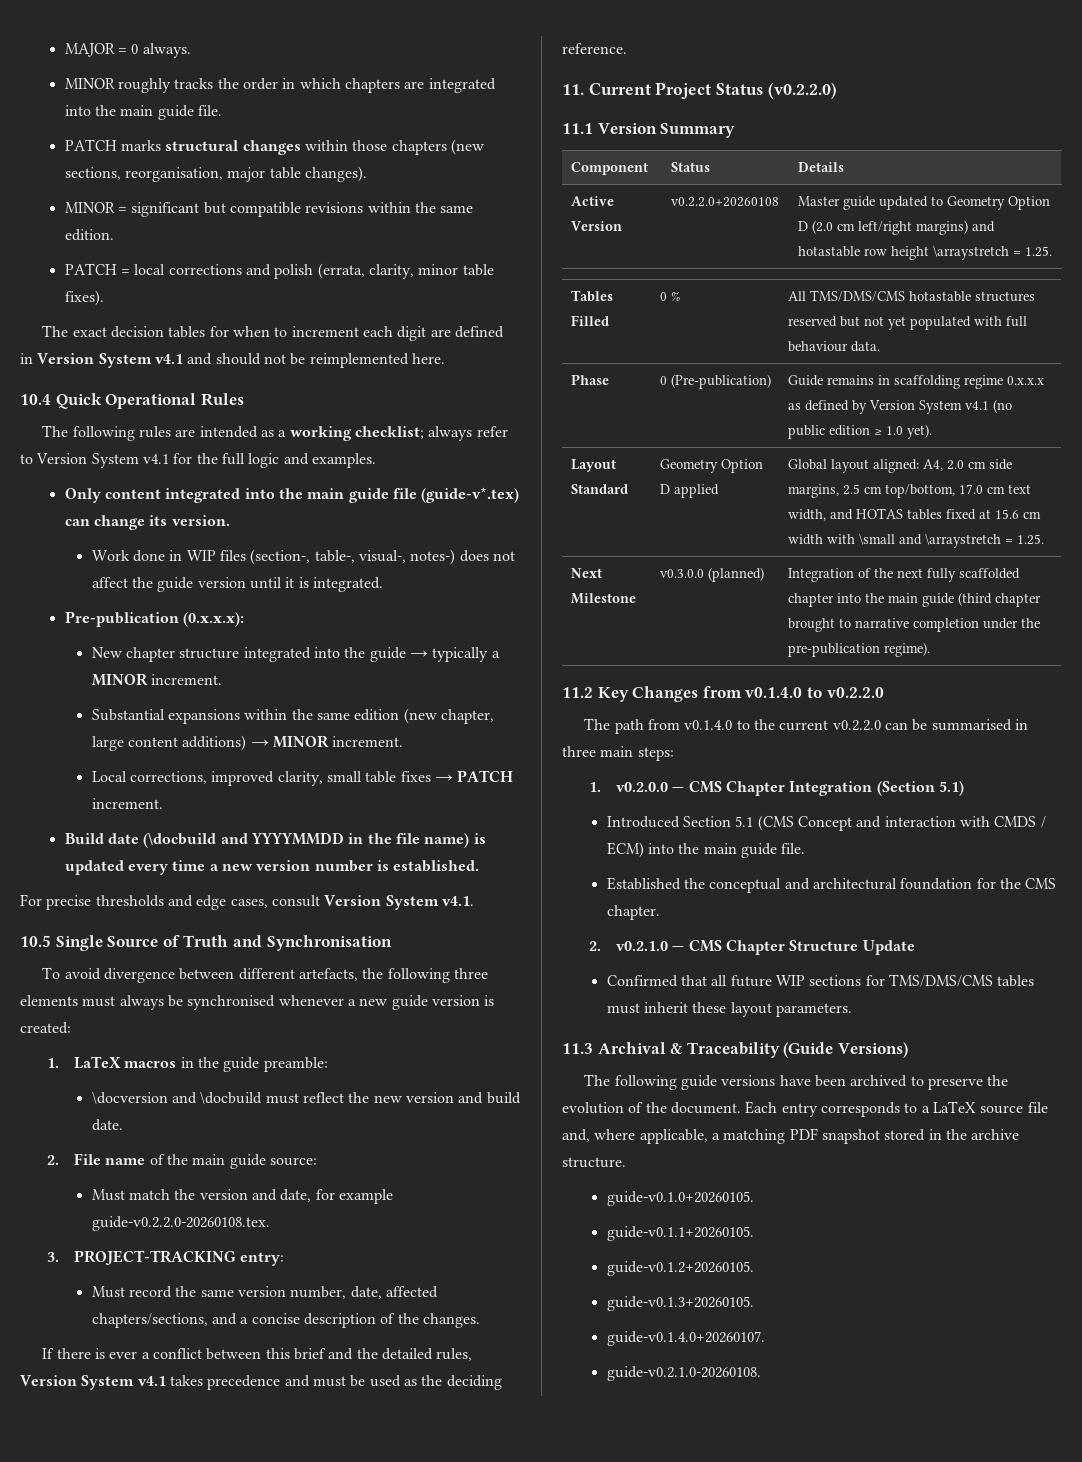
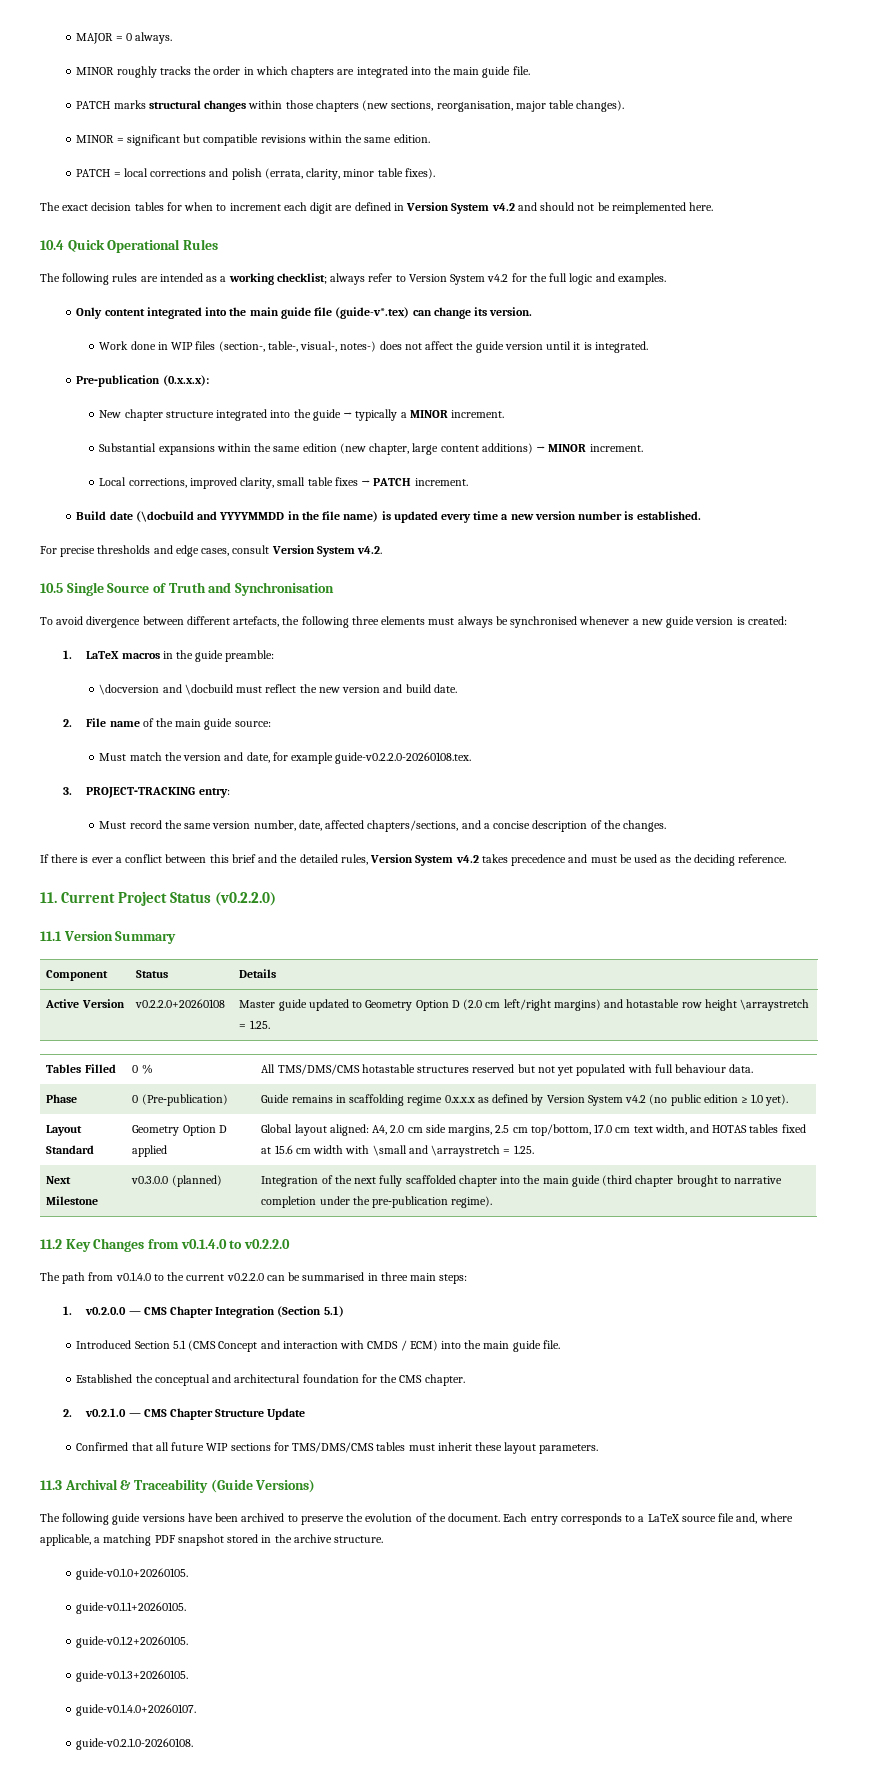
[154,354,183,364] v4.1 -> [491,203,515,211] v4.2
[142,454,169,464] v4.1 -> [487,274,509,282] v4.2
[441,896,474,906] v4.1. -> [357,546,383,554] v4.2.
[137,1376,166,1386] v4.1 -> [455,855,479,863] v4.2
[964,401,989,410] v4.1 -> [625,1095,647,1103] v4.2

